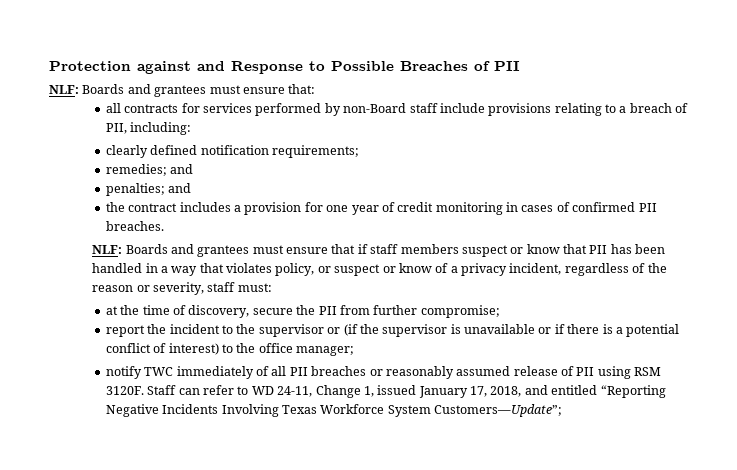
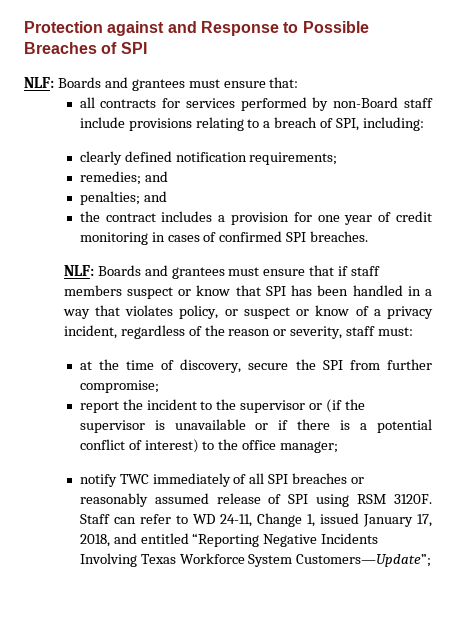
[494,61,520,71] PII -> [120,42,147,54] SPI
[105,123,127,134] PII, -> [336,118,360,131] SPI,
[638,203,657,212] PII -> [286,232,307,242] SPI
[589,245,608,254] PII -> [265,286,286,296] SPI
[318,306,337,315] PII -> [322,360,343,370] SPI
[289,367,308,376] PII -> [268,474,289,484] SPI
[576,367,595,376] PII -> [288,494,309,504] SPI

